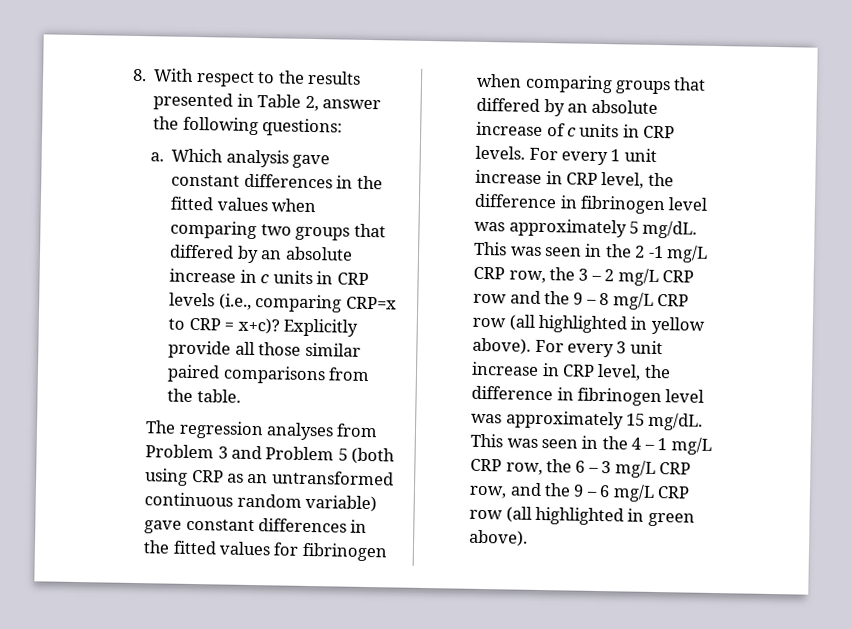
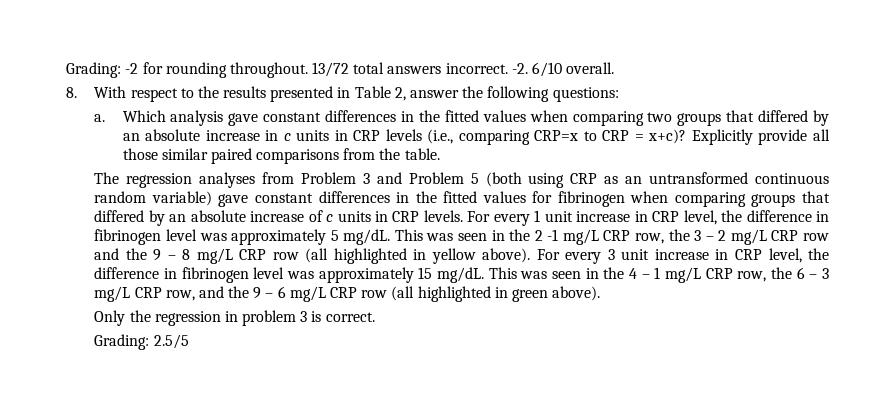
(132, 75) none -> [66,62,615,78] Grading: -2 for rounding throughout. 13/72 total answers incorrect. -2. 6/10 overall. //
(529, 538) none -> [94,310,375,326] [94,334,189,350] // Only the regression in problem 3 is correct. // Grading: 2.5/5

